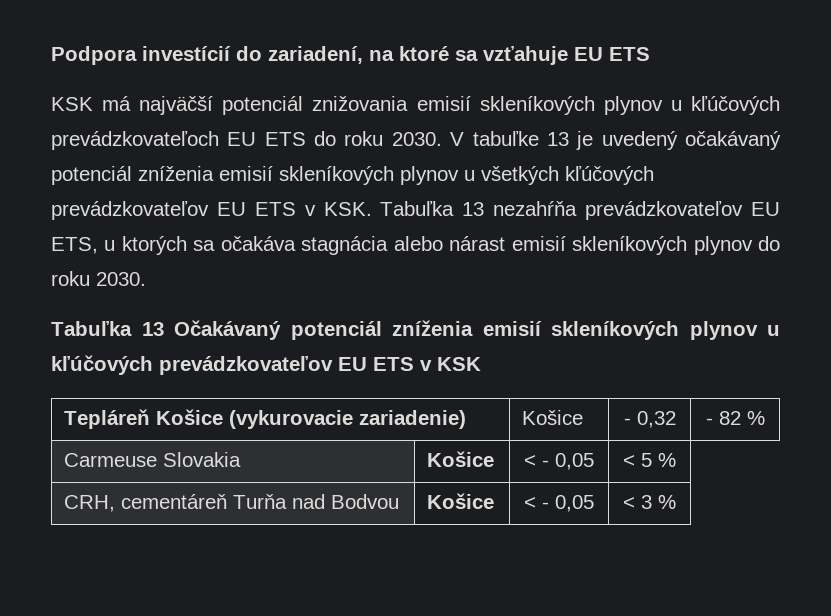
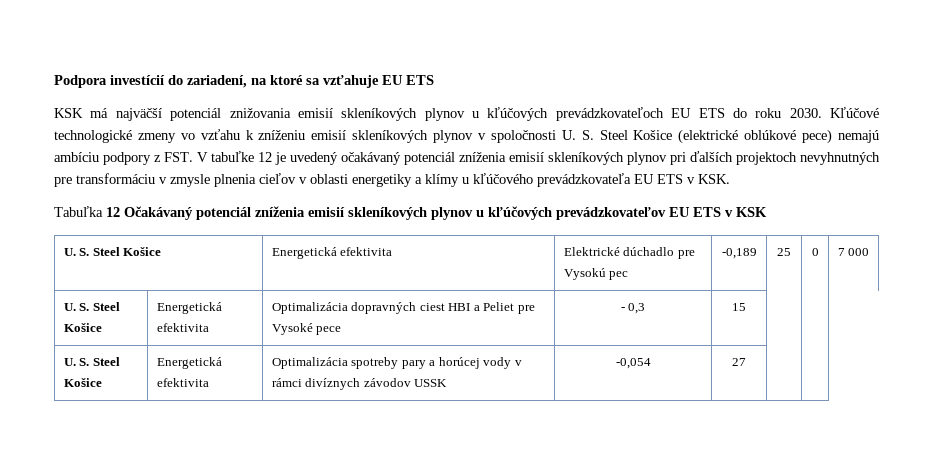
(442, 139) none -> [830,107,879,118] [54,129,880,144] [54,152,193,165] Kľúčové technologické zmeny vo vzťahu k zníženiu emisií skleníkových plynov v spoločnosti U. S. Steel Košice (elektrické oblúkové pece) nemajú ambíciu podpory z FST.
[546,132,569,146] 13 -> [258,152,272,162] 12
[464,166,654,185] [51,201,781,220] [51,236,781,255] [51,271,146,286] [51,321,164,336] u všetkých kľúčových prevádzkovateľov EU ETS v KSK. Tabuľka 13 nezahŕňa prevádzkovateľov EU ETS, u ktorých sa očakáva stagnácia alebo nárast emisií skleníkových plynov do roku 2030. // Tabuľka 13 -> [670,151,880,165] [54,173,730,187] [54,206,120,217] pri ďalších projektoch nevyhnutných pre transformáciu v zmysle plnenia cieľov v oblasti energetiky a klímy u kľúčového prevádzkovateľa EU ETS v KSK. // Tabuľka 12
[64,409,467,429] [522,410,584,425] [623,411,676,428] [705,411,765,425] [64,452,242,467] [427,451,495,467] [524,453,594,470] [623,453,676,467] [64,494,400,512] [427,493,495,509] [524,495,594,512] [623,495,676,509] Tepláreň Košice (vykurovacie zariadenie) | Košice | - 0,32 | - 82 % // Carmeuse Slovakia | Košice | < - 0,05 | < 5 % // CRH, cementáreň Turňa nad Bodvou | Košice | < - 0,05 | < 3 % -> [63,247,162,256] [271,247,393,259] [563,247,695,259] [563,268,629,280] [721,248,757,259] [777,248,791,256] [811,248,819,256] [837,248,870,256] [63,302,120,311] [63,323,102,332] [156,302,222,314] [156,323,209,332] [271,302,535,314] [271,323,342,335] [620,303,646,314] [732,303,746,311] [63,357,120,366] [63,378,102,387] [156,357,222,369] [156,378,209,387] [271,357,522,369] [271,378,448,390] [615,358,651,369] [732,358,746,366] U. S. Steel Košice | Energetická efektivita | Elektrické dúchadlo pre Vysokú pec | -0,189 | 25 | 0 | 7 000 // U. S. Steel Košice | Energetická efektivita | Optimalizácia dopravných ciest HBI a Peliet pre Vysoké pece | - 0,3 | 15 | | // U. S. Steel Košice | Energetická efektivita | Optimalizácia spotreby pary a horúcej vody v rámci divíznych závodov USSK | -0,054 | 27 | |

